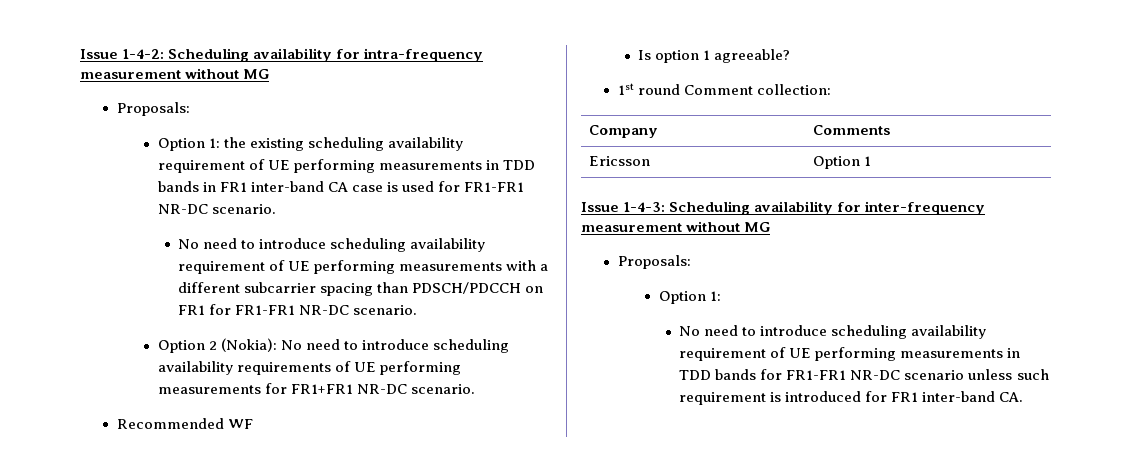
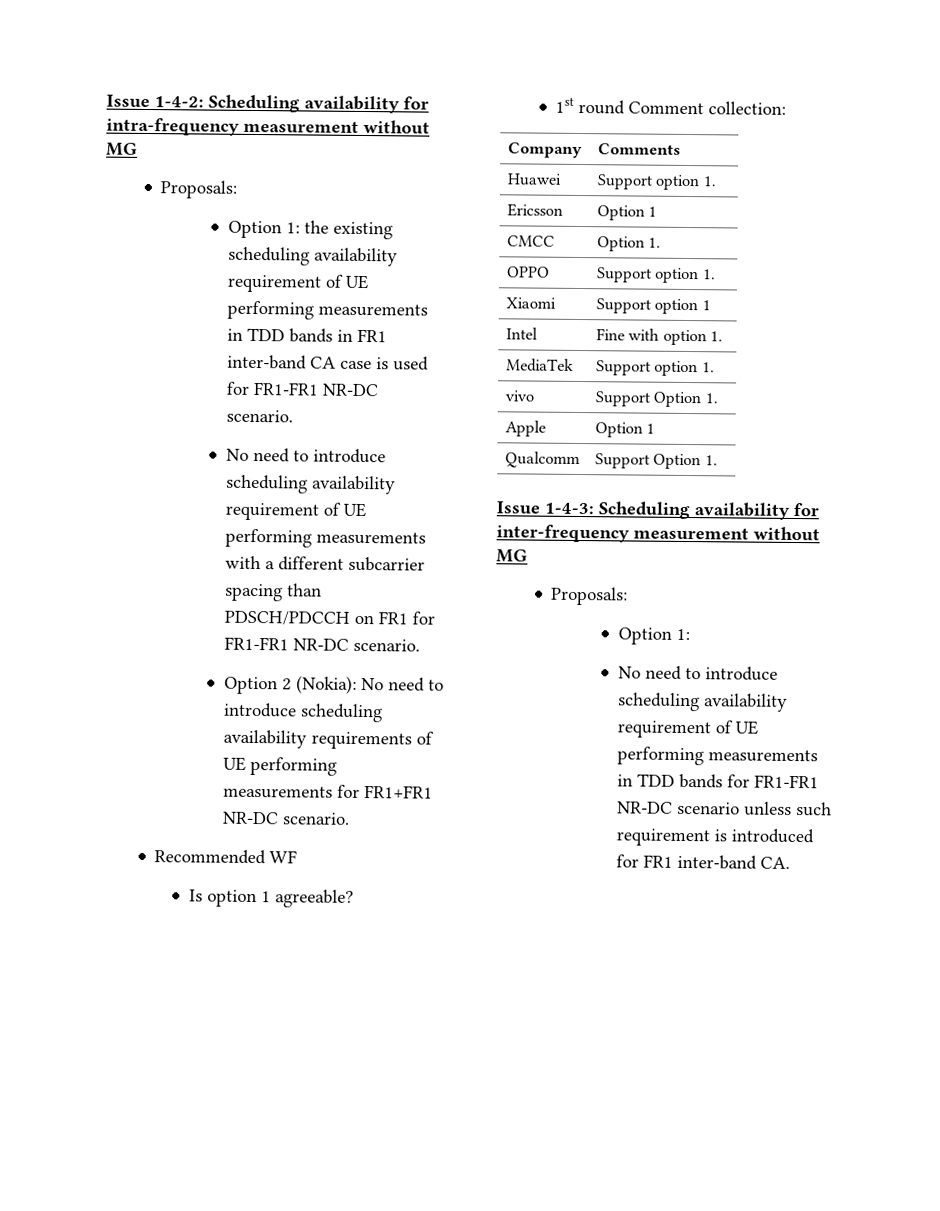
(891, 130) none -> [506,173,561,186] [596,174,716,191] // Huawei | Support option 1.
(872, 161) none -> [506,235,555,247] [596,236,662,252] [506,266,550,278] [595,267,716,284] [505,297,556,309] [595,298,711,315] [505,327,538,340] [595,328,724,346] [505,358,574,372] [595,360,715,377] [504,390,534,402] [594,391,718,408] [504,420,546,437] [594,422,656,438] [504,451,580,469] [594,453,718,470] // CMCC | Option 1. // OPPO | Support option 1. // Xiaomi | Support option 1 // Intel | Fine with option 1. // MediaTek | Support option 1. // vivo | Support Option 1. // Apple | Option 1 // Qualcomm | Support Option 1.

